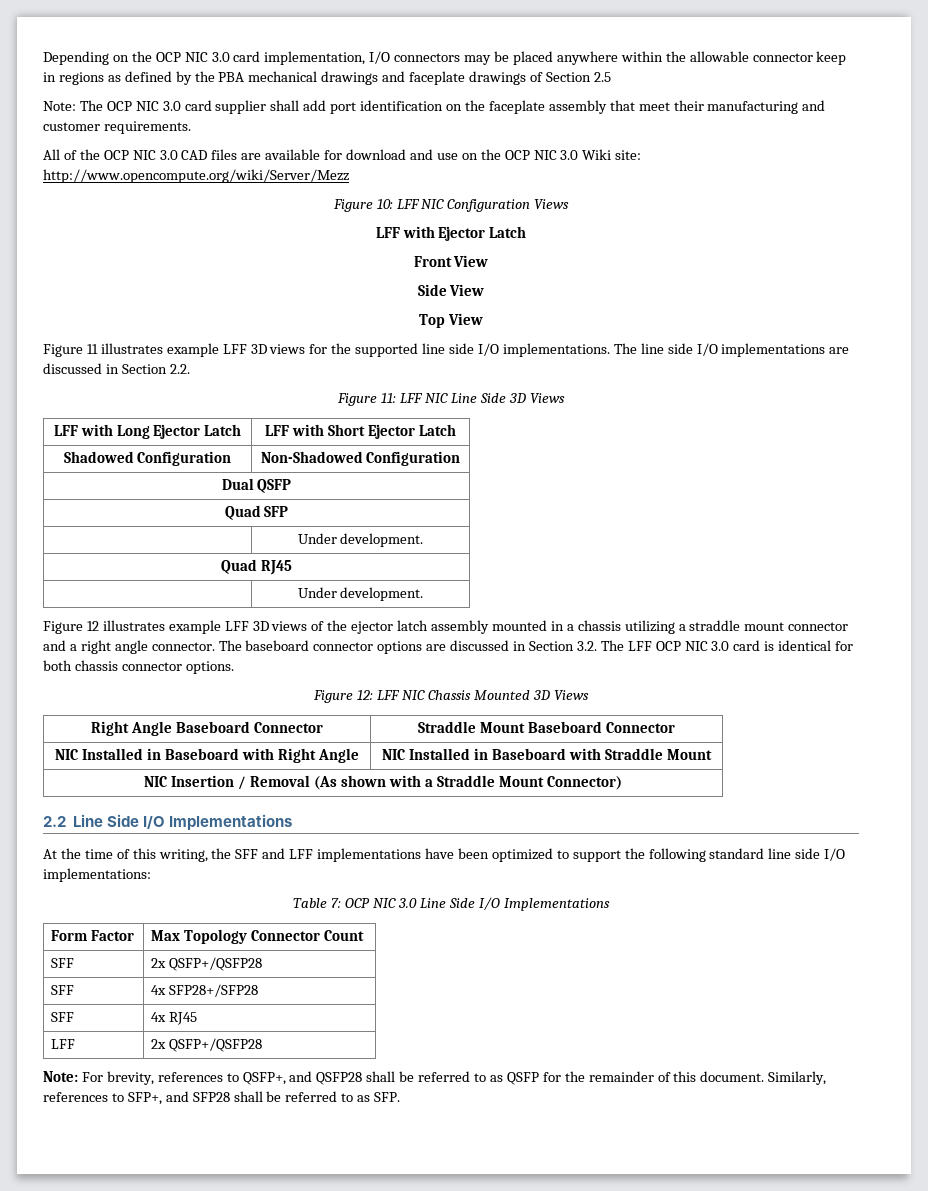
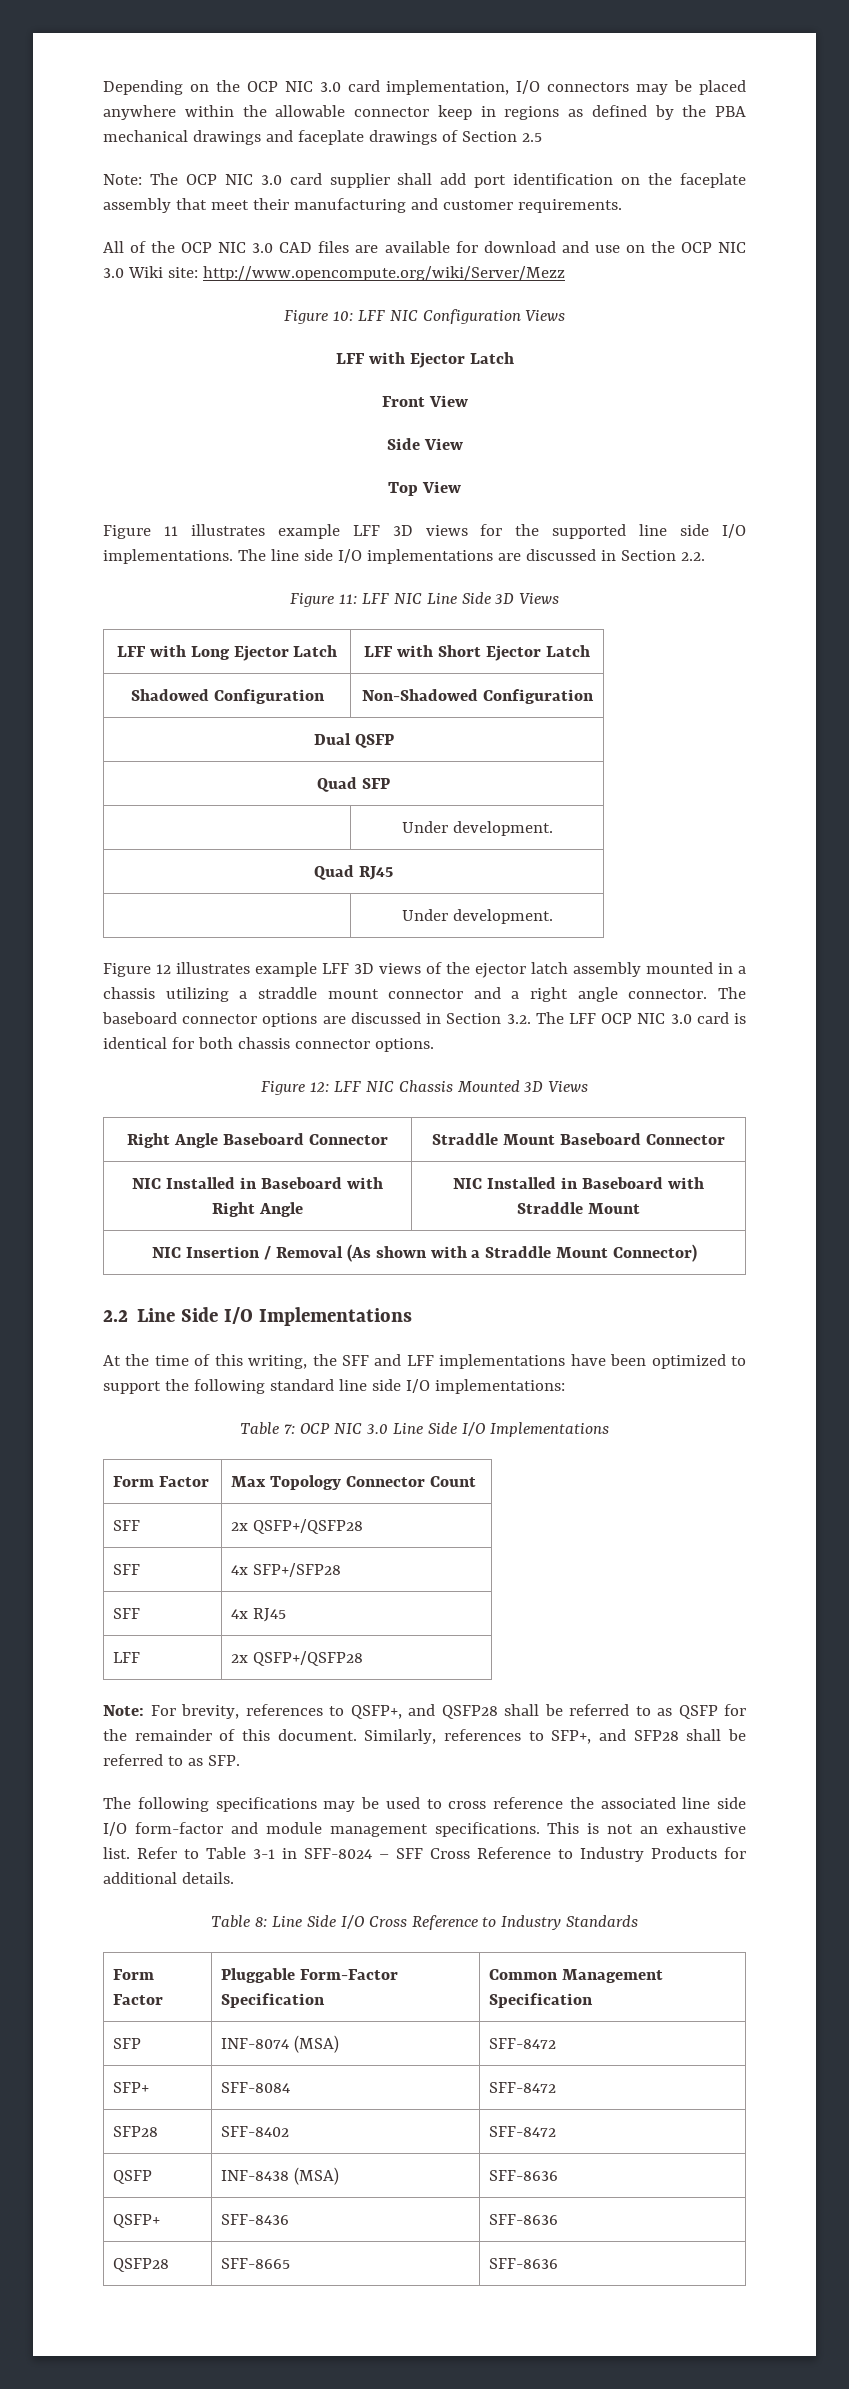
[168,984,258,997] SFP28+/SFP28 -> [252,1563,341,1577] SFP+/SFP28
(401, 1097) none -> [103,1797,746,1812] [103,1822,746,1837] [103,1847,746,1862] [103,1872,234,1884] [210,1915,639,1930] [112,1969,154,1980] [112,1994,163,2005] [220,1968,398,1983] [220,1993,325,2008] [488,1969,663,1983] [488,1993,593,2008] [112,2038,141,2049] [220,2035,339,2053] [488,2038,556,2049] [112,2082,149,2093] [220,2082,290,2093] [488,2082,556,2093] [112,2126,158,2137] [220,2126,289,2137] [488,2126,556,2137] [112,2170,152,2184] [220,2167,339,2185] [488,2170,558,2181] [112,2214,160,2228] [220,2214,289,2225] [488,2214,558,2225] [112,2258,169,2272] [220,2258,290,2269] [488,2258,558,2269] // The following specifications may be used to cross reference the associated line side I/O form-factor and module management specifications. This is not an exhaustive list. Refer to Table 3-1 in SFF-8024 – SFF Cross Reference to Industry Products for additional details. // Table 8: Line Side I/O Cross Reference to Industry Standards // Form Factor | Pluggable Form-Factor Specification | Common Management Specification // SFP | INF-8074 (MSA) | SFF-8472 // SFP+ | SFF-8084 | SFF-8472 // SFP28 | SFF-8402 | SFF-8472 // QSFP | INF-8438 (MSA) | SFF-8636 // QSFP+ | SFF-8436 | SFF-8636 // QSFP28 | SFF-8665 | SFF-8636

